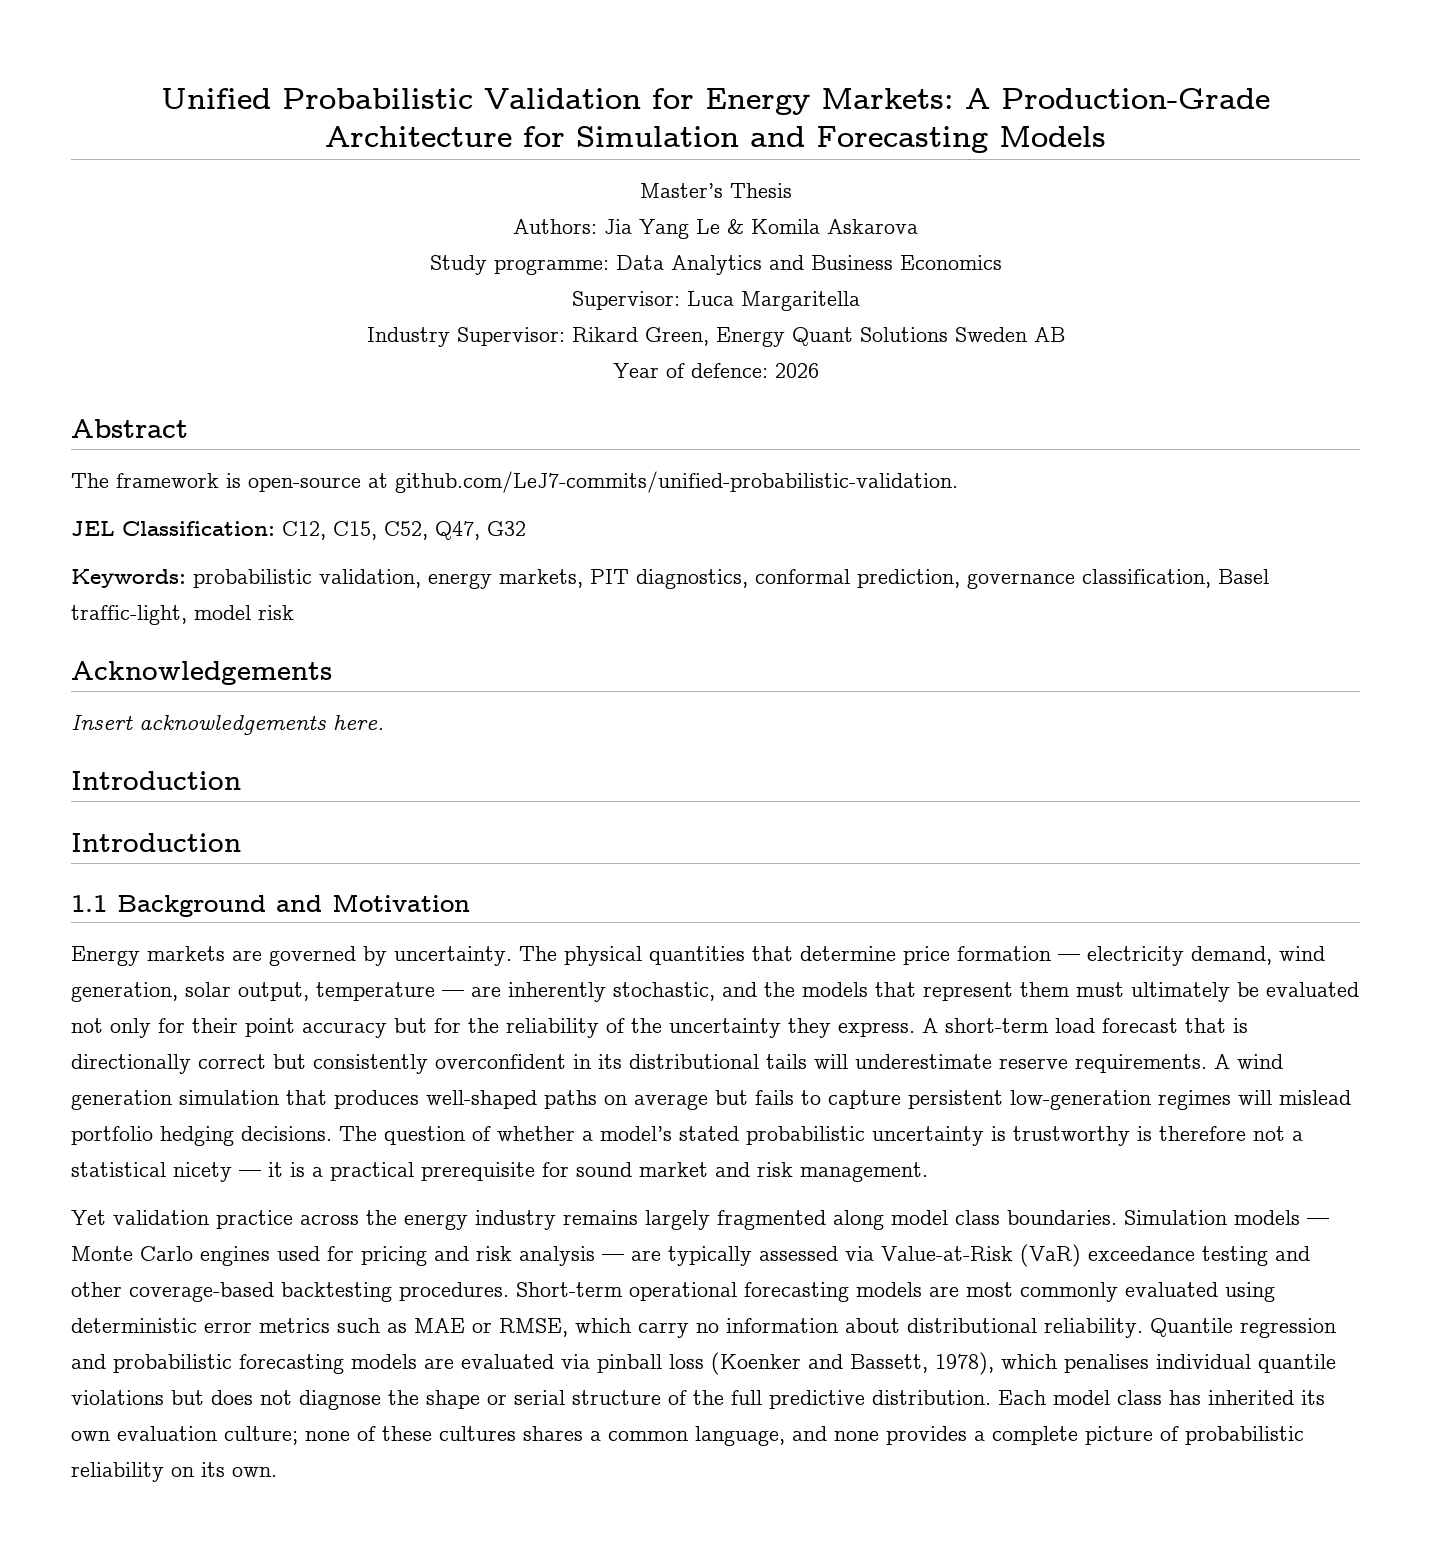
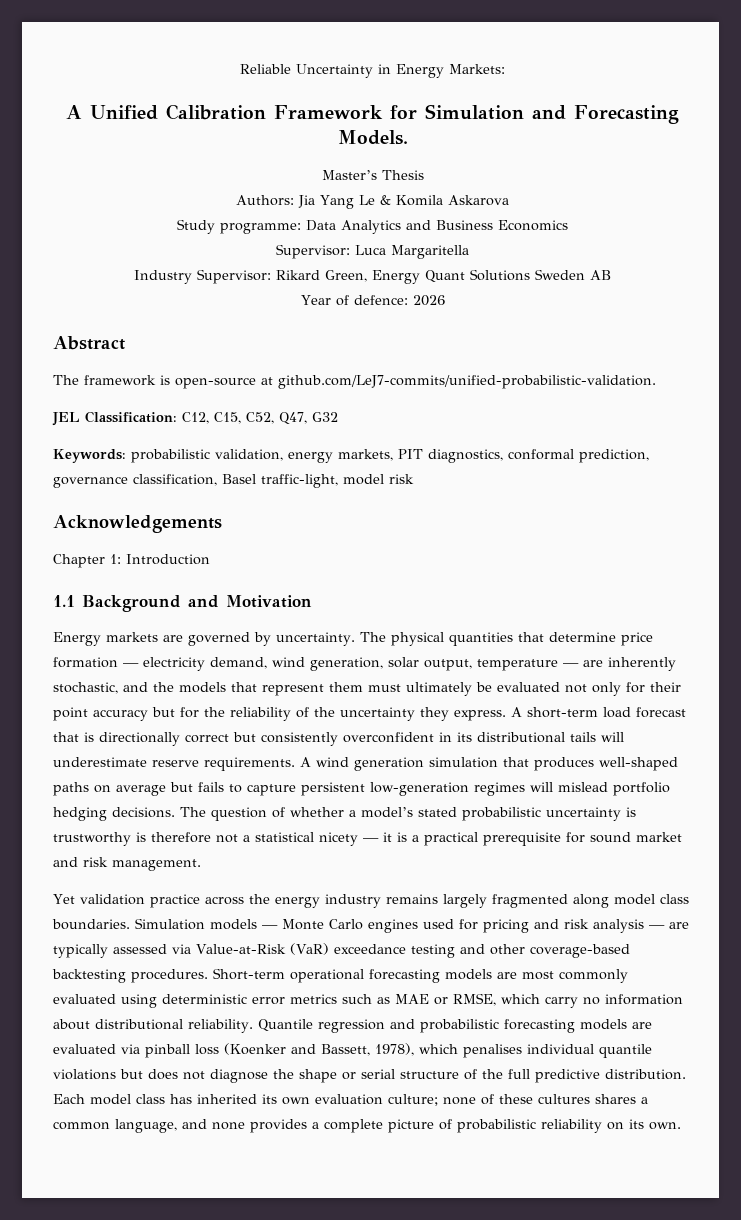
[161,88,1270,115] [325,126,512,147] Unified Probabilistic Validation for Energy Markets: A Production-Grade Architecture -> [240,64,505,78] [66,104,383,120] Reliable Uncertainty in Energy Markets: // A Unified Calibration Framework
[999,126,1106,147] Models -> [337,130,408,145] Models.
[71,715,384,735] [71,771,241,790] Insert acknowledgements here. // Introduction // -> [53,554,121,568] Chapter 1:

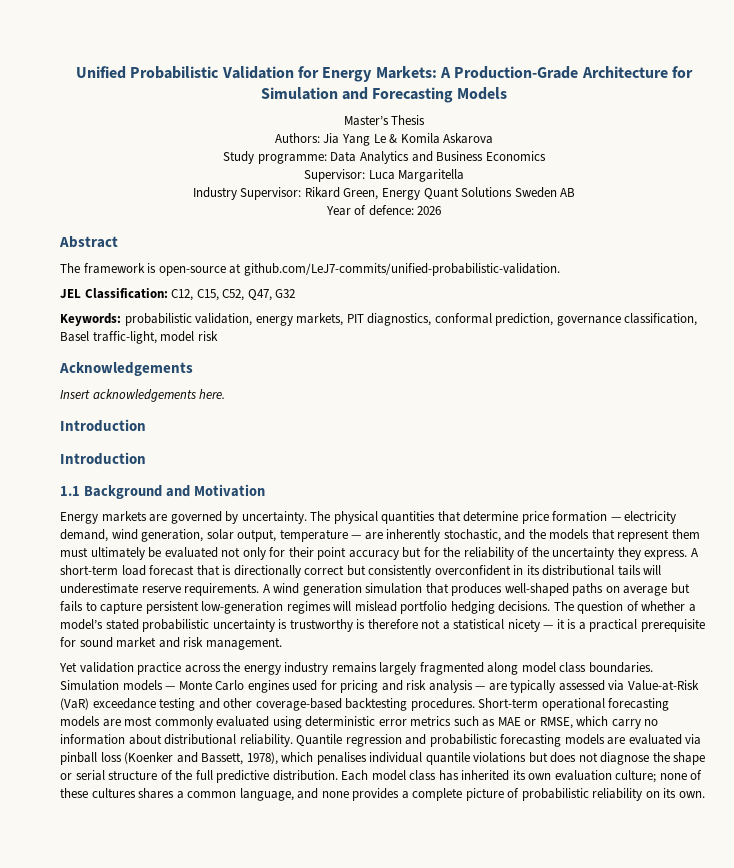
[240,64,505,78] [66,104,383,120] Reliable Uncertainty in Energy Markets: // A Unified Calibration Framework -> [76,66,668,82] Unified Probabilistic Validation for Energy Markets: A Production-Grade Architecture
[337,130,408,145] Models. -> [457,87,508,100] Models
[53,554,121,568] Chapter 1: -> [60,389,226,402] [60,419,146,432] Insert acknowledgements here. // Introduction //

